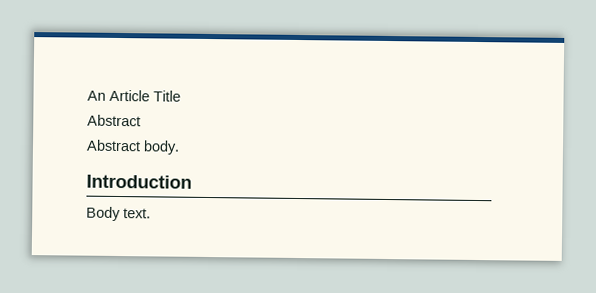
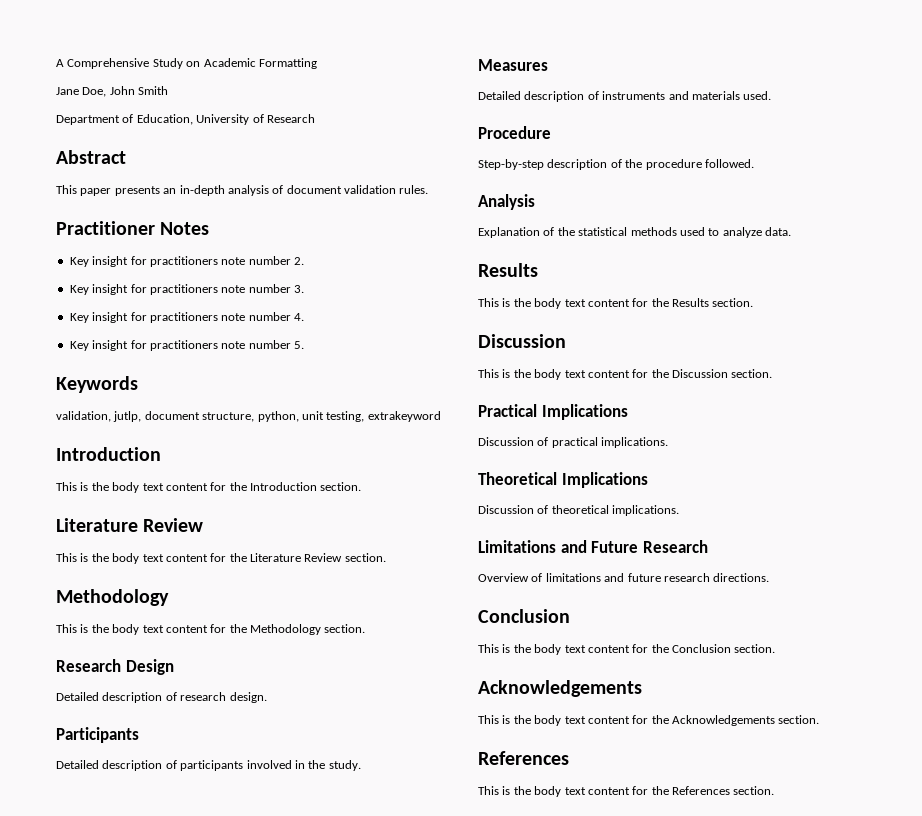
[87,89,181,102] [87,114,141,127] [86,139,180,155] [86,174,192,189] [86,206,151,222] An Article Title // Abstract // Abstract body. // Introduction // Body text. -> [56,58,317,69] [56,86,169,97] [56,114,315,125] [56,150,126,164] [56,185,429,196] [56,221,210,235] [69,256,304,267] [69,284,304,295] [69,312,304,323] [69,340,304,351] [56,376,138,393] [56,411,441,422] [56,447,161,461] [56,482,362,493] [56,518,204,532] [56,553,386,564] [56,589,169,606] [56,624,366,635] [56,659,174,675] [56,692,267,703] [56,727,139,743] [56,760,361,771] [478,59,548,71] [478,91,772,102] [478,126,551,139] [478,159,754,170] [478,194,535,210] [478,227,791,238] [478,263,538,277] [478,298,754,309] [478,334,566,348] [478,369,773,380] [478,404,628,420] [478,437,669,448] [478,472,648,488] [478,505,680,516] [478,540,708,553] [478,573,770,582] [478,609,570,623] [478,644,776,655] [478,680,642,697] [478,715,820,726] [478,751,569,765] [478,786,775,797] A Comprehensive Study on Academic Formatting // Jane Doe, John Smith // Department of Education, University of Research // Abstract // This paper presents an in-depth analysis of document validation rules. // Practitioner Notes // Key insight for practitioners note number 2. // Key insight for practitioners note number 3. // Key insight for practitioners note number 4. // Key insight for practitioners note number 5. // Keywords // validation, jutlp, document structure, python, unit testing, extrakeyword // Introduction // This is the body text content for the Introduction section. // Literature Review // This is the body text content for the Literature Review section. // Methodology // This is the body text content for the Methodology section. // Research Design // Detailed description of research design. // Participants // Detailed description of participants involved in the study. // Measures // Detailed description of instruments and materials used. // Procedure // Step-by-step description of the procedure followed. // Analysis // Explanation of the statistical methods used to analyze data. // Results // This is the body text content for the Results section. // Discussion // This is the body text content for the Discussion section. // Practical Implications // Discussion of practical implications. // Theoretical Implications // Discussion of theoretical implications. // Limitations and Future Research // Overview of limitations and future research directions. // Conclusion // This is the body text content for the Conclusion section. // Acknowledgements // This is the body text content for the Acknowledgements section. // References // This is the body text content for the References section.

